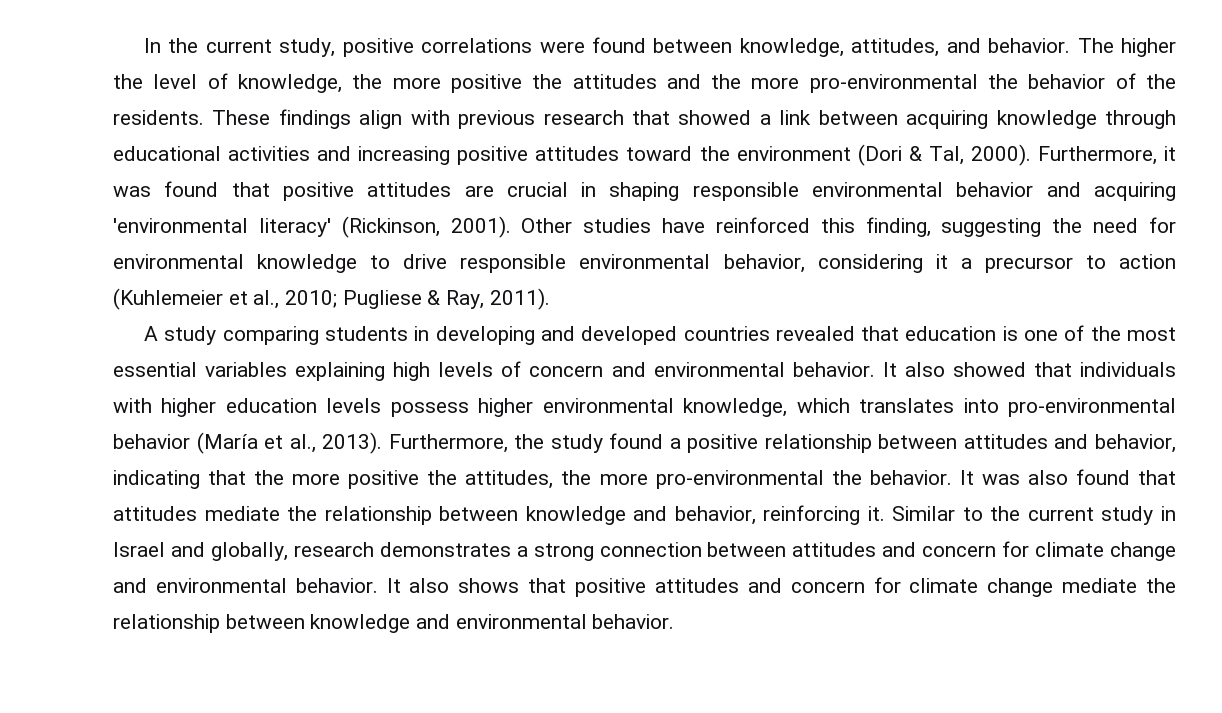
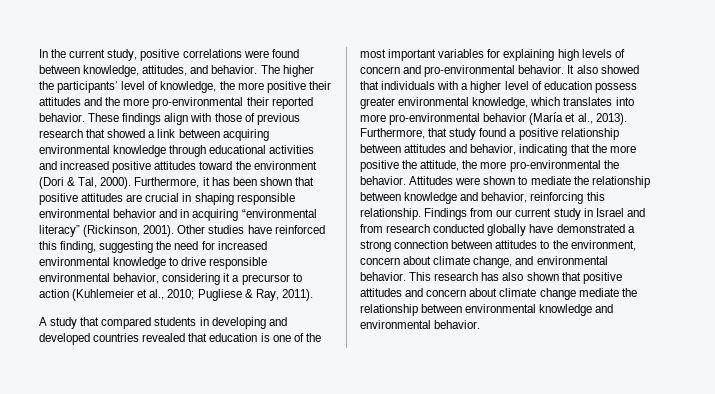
(143, 81) none -> [57,81,119,93] participants’
[532,74,563,89] the -> [308,81,331,90] their
[988,73,1176,89] [113,110,204,125] the behavior of the residents. -> [246,97,313,109] [39,113,85,122] their reported behavior.
(450, 117) none -> [214,113,255,122] those of
(989, 119) none -> [39,145,110,154] environmental
[358,146,451,165] increasing -> [60,161,110,170] increased
[113,181,219,197] was found -> [211,177,292,186] has been shown
[1093,182,1176,201] [113,218,331,237] acquiring 'environmental literacy' -> [180,209,317,221] [39,225,80,237] in acquiring “environmental literacy”
(1176, 225) none -> [217,241,267,250] increased
[222,326,319,345] comparing -> [80,317,152,329] that compared
[113,362,288,377] essential variables -> [388,49,501,61] important variables for
[653,362,785,377] environmental -> [424,65,516,77] pro-environmental
[161,398,534,417] higher education levels possess higher -> [461,81,637,93] [360,97,395,109] a higher level of education possess greater
(999, 405) none -> [360,114,386,122] more
[514,434,545,449] the -> [428,128,448,137] that
[465,470,554,489] attitudes, -> [420,160,460,171] attitude,
[959,469,1176,485] [113,506,197,521] It was also found that attitudes -> [409,176,528,185] Attitudes were shown to
[867,506,1021,521] it. Similar to the -> [586,192,605,201] [360,208,513,220] this relationship. Findings from our
[210,542,511,561] globally, research demonstrates -> [360,224,625,236] from research conducted globally have demonstrated
[882,541,1176,561] [113,578,520,593] and concern for climate change and environmental behavior. It also shows -> [540,240,636,251] [360,256,608,268] [360,272,559,281] to the environment, concern about climate change, and environmental behavior. This research has also shown
[873,577,901,593] for -> [469,288,498,297] about
(305, 621) none -> [465,304,537,313] environmental

